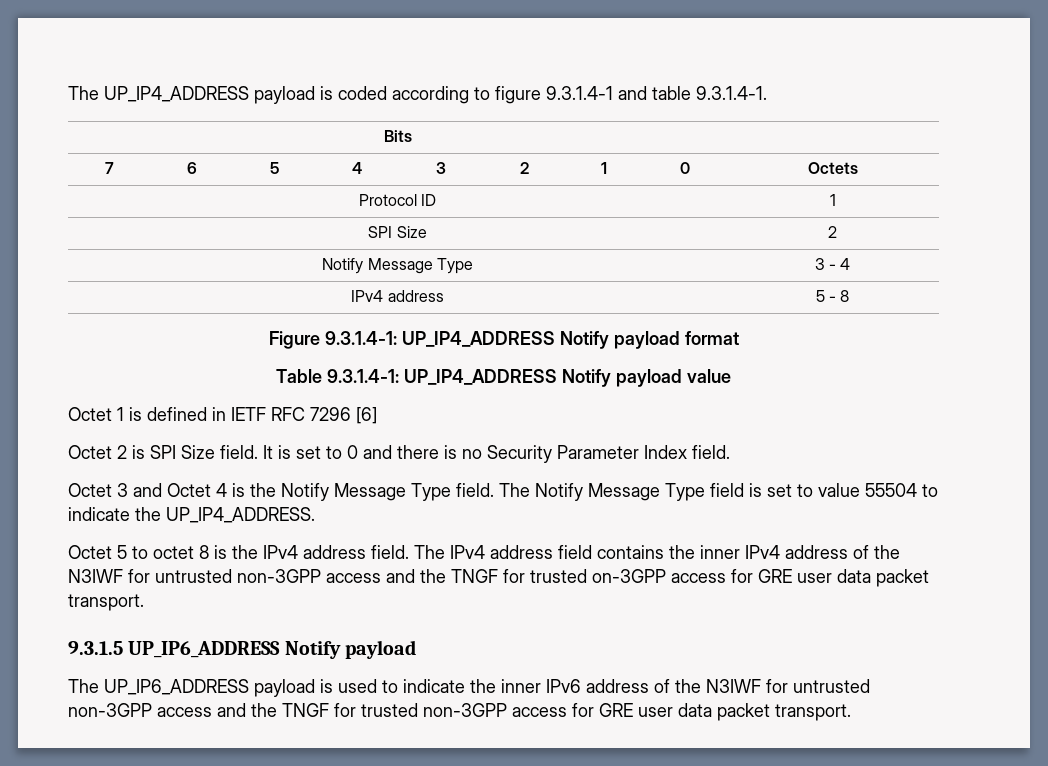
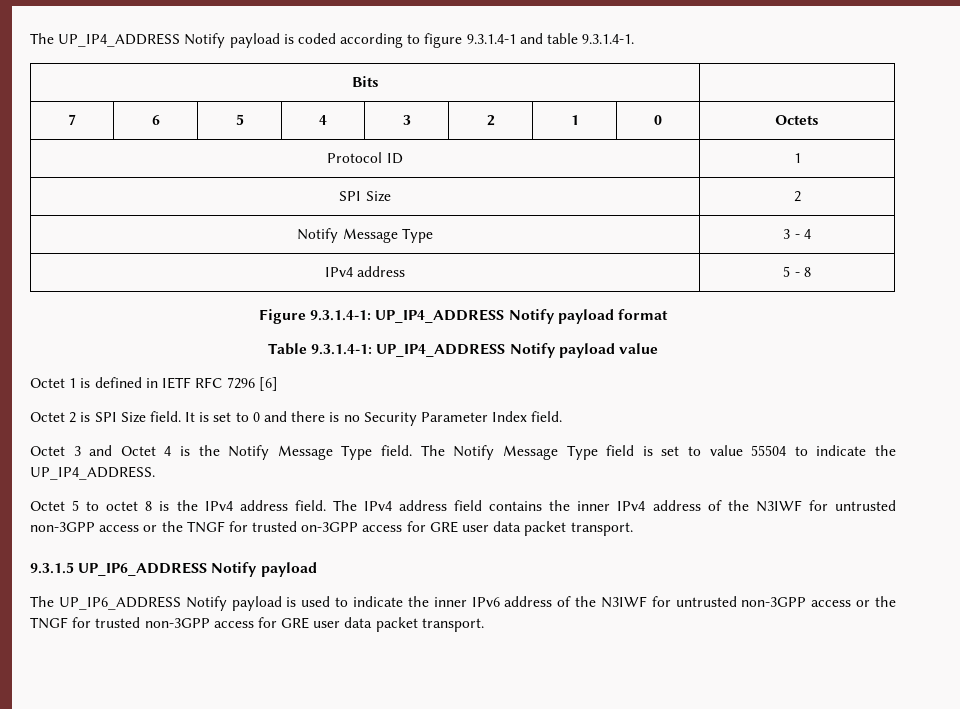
(249, 94) none -> [184,33,226,48] Notify
[386,569,415,583] and -> [143,525,158,532] or
(249, 687) none -> [185,596,227,611] Notify
[217,703,246,717] and -> [856,600,871,607] or

